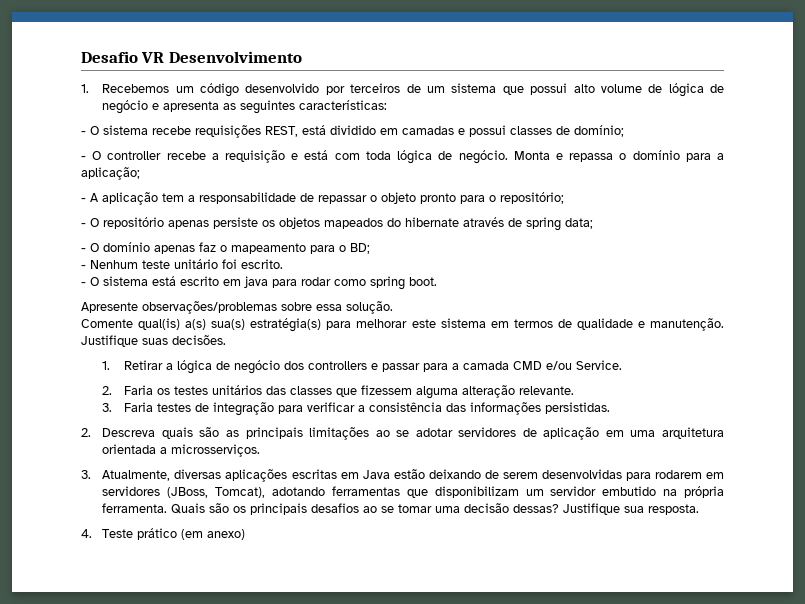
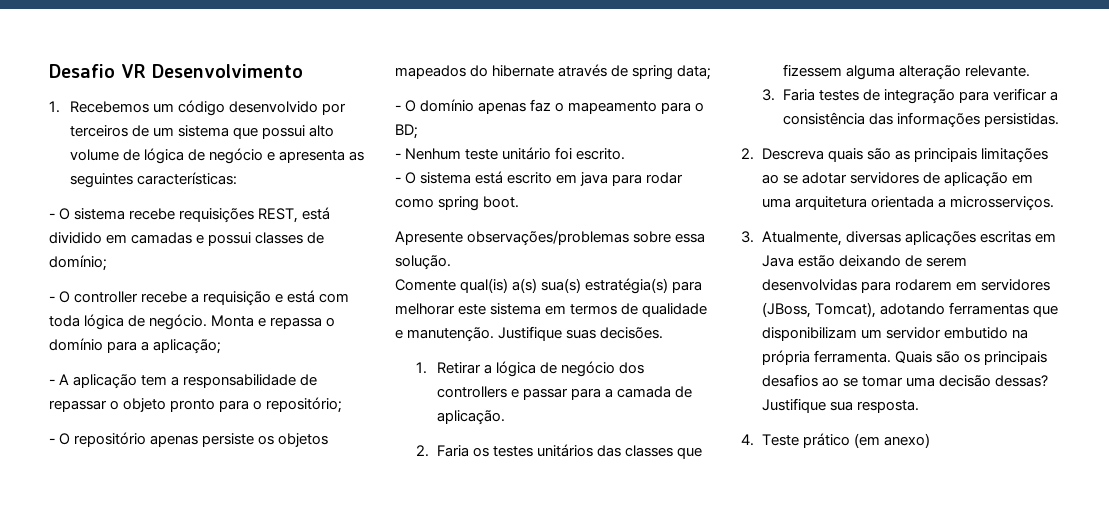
[512,360,622,370] CMD e/ou Service. -> [674,386,692,398] [436,410,505,425] de aplicação.

